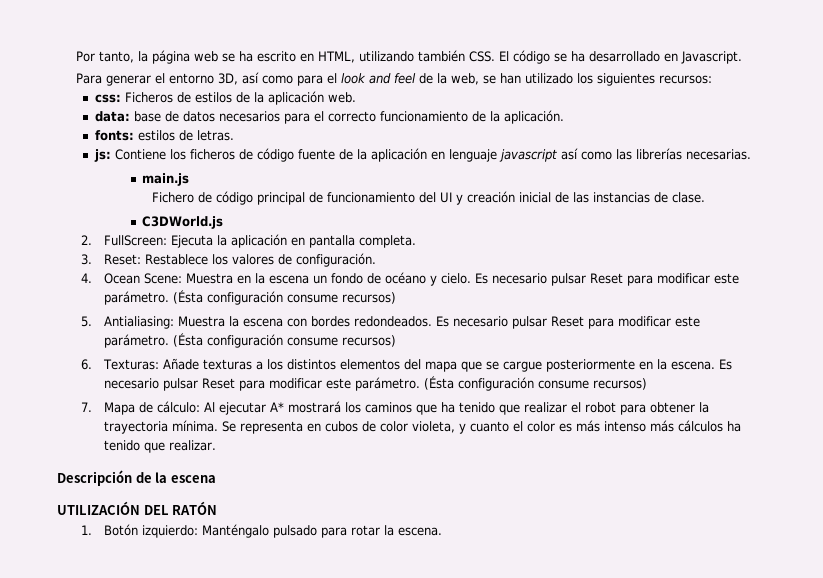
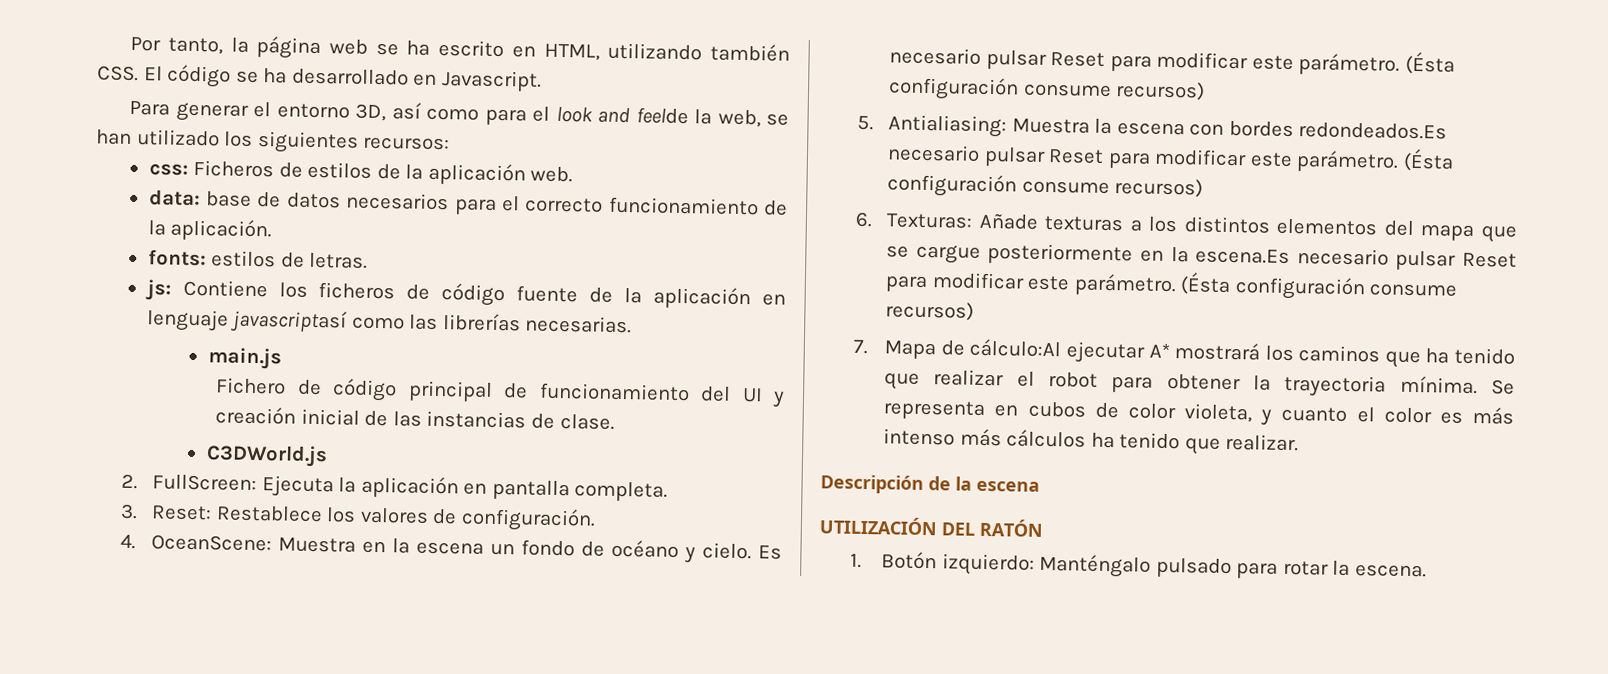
[394,73,434,84] feel de -> [635,107,689,125] feelde
[499,148,579,162] javascript así -> [231,309,349,334] javascriptasí
[104,273,183,284] Ocean Scene: -> [151,534,273,552] OceanScene:
[354,316,450,327] redondeados. Es -> [1298,122,1448,140] redondeados.Es
[671,359,733,370] escena. Es -> [1195,248,1291,264] escena.Es
[157,401,216,413] cálculo: Al -> [969,338,1062,358] cálculo:Al

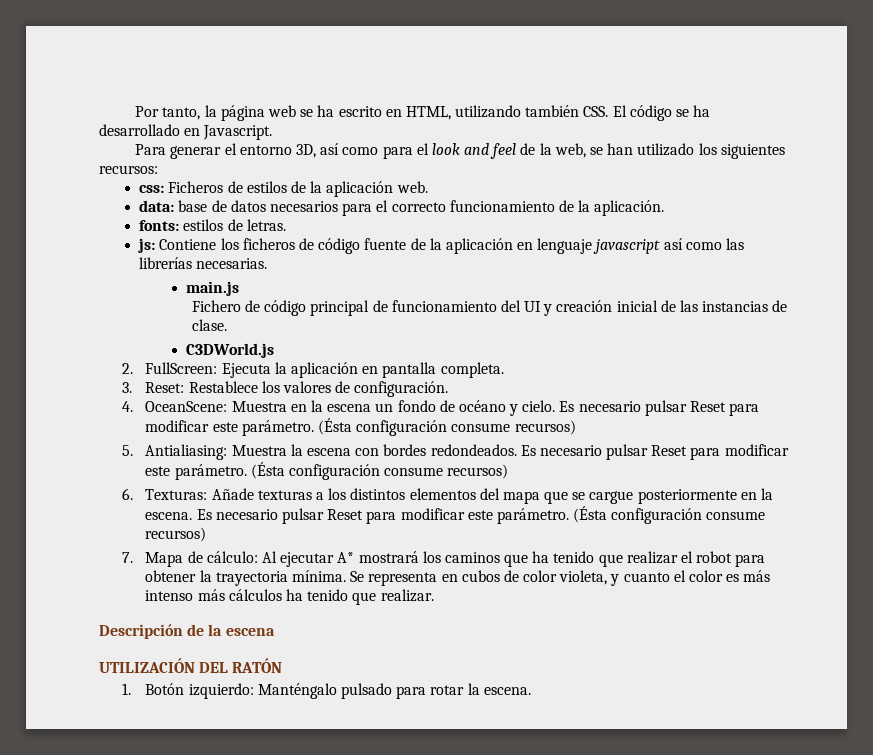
[635,107,689,125] feelde -> [490,143,536,159] feel de
[231,309,349,334] javascriptasí -> [593,238,683,254] javascript así
[1298,122,1448,140] redondeados.Es -> [430,444,536,456] redondeados. Es
[1195,248,1291,264] escena.Es -> [145,509,212,520] escena. Es
[969,338,1062,358] cálculo:Al -> [206,551,277,563] cálculo: Al

